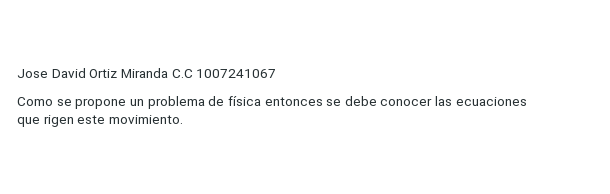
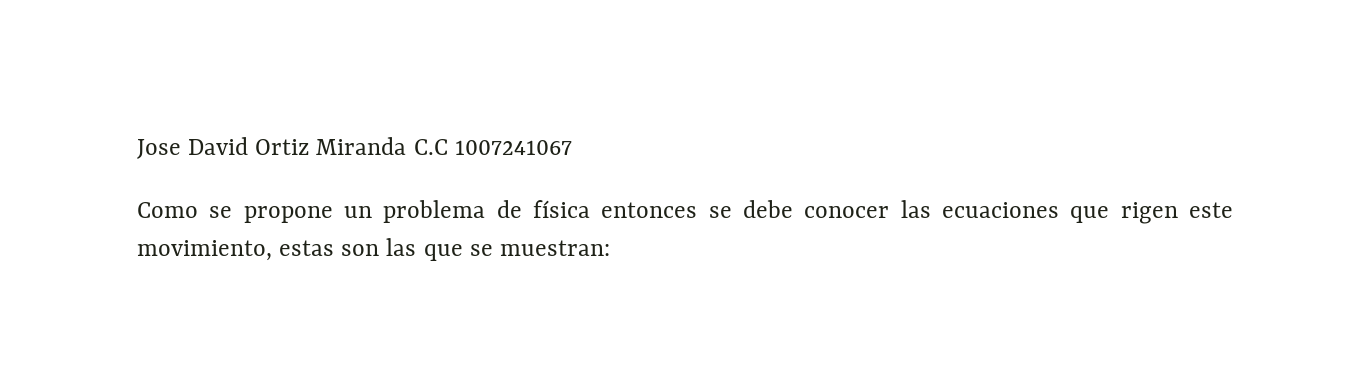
[108,115,183,124] movimiento. -> [137,238,610,261] movimiento, estas son las que se muestran:

